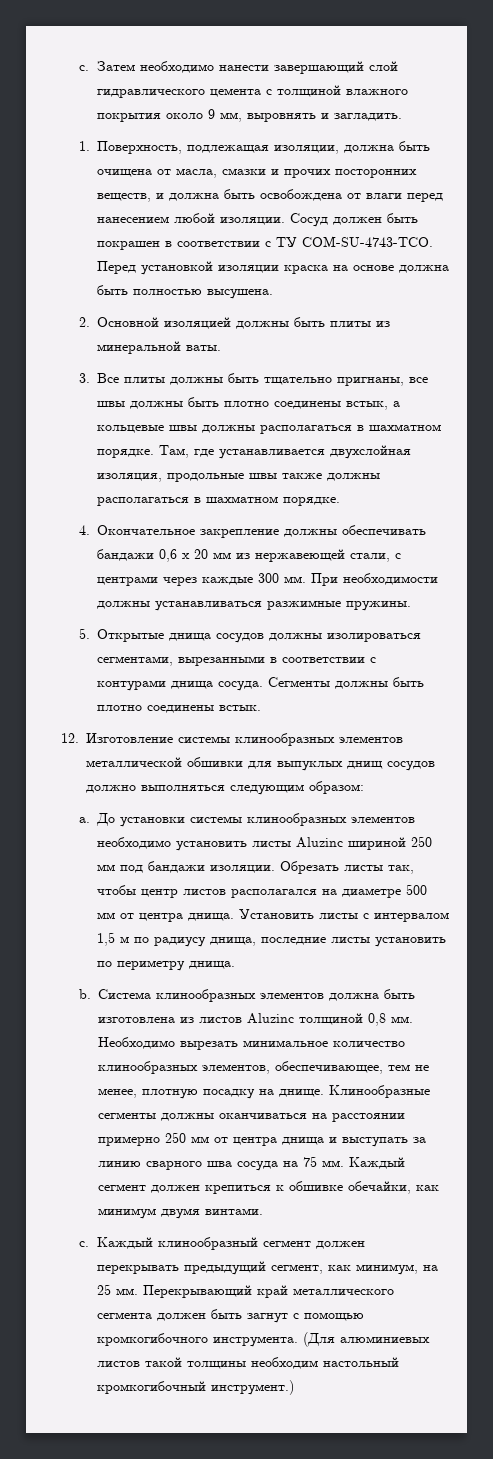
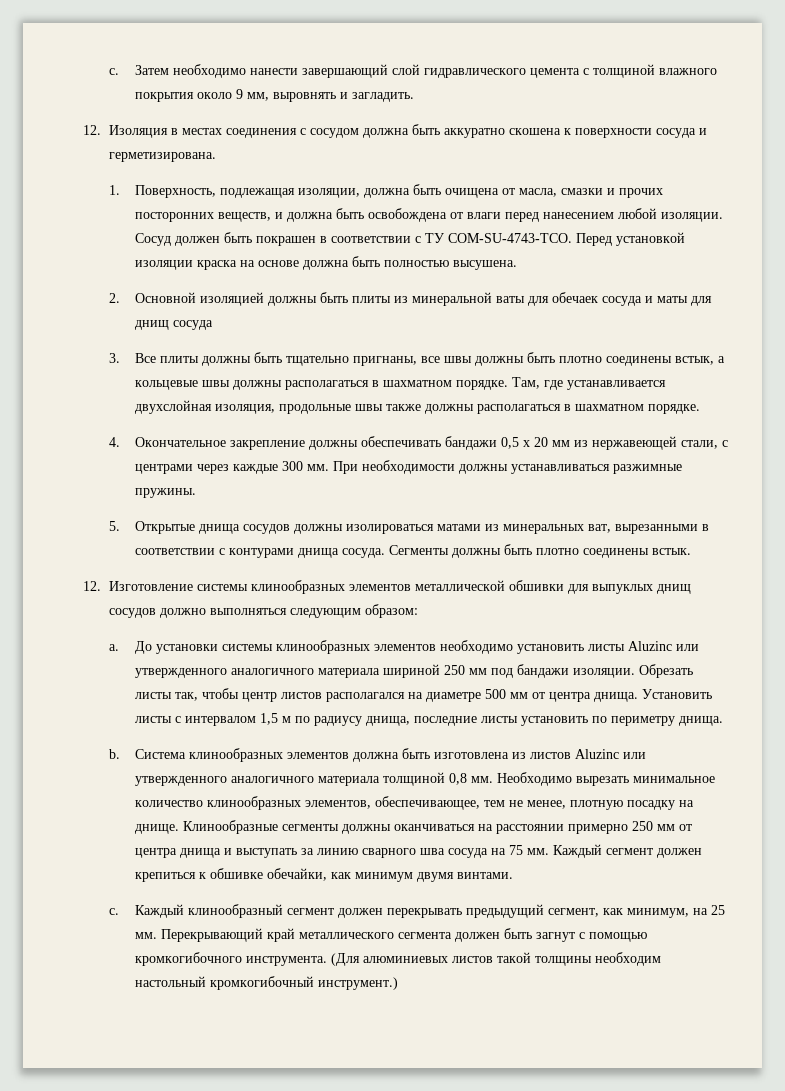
(403, 117) none -> [82,124,707,138] [108,152,216,162] // 12. Изоляция в местах соединения с сосудом должна быть аккуратно скошена к поверхности сосуда и герметизирована.
[186,345,222,351] ваты. -> [495,292,712,306] [134,320,213,330] ваты для обечаек сосуда и маты для днищ сосуда
[159,549,178,562] 0,6 -> [500,437,519,449] 0,5
[97,656,174,666] сегментами, -> [436,524,611,534] матами из минеральных ват,
(344, 842) none -> [675,644,699,651] [134,668,380,678] или утвержденного аналогичного материала
(295, 1018) none -> [622,752,646,759] [134,776,380,786] или утвержденного аналогичного материала

